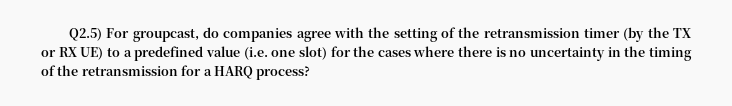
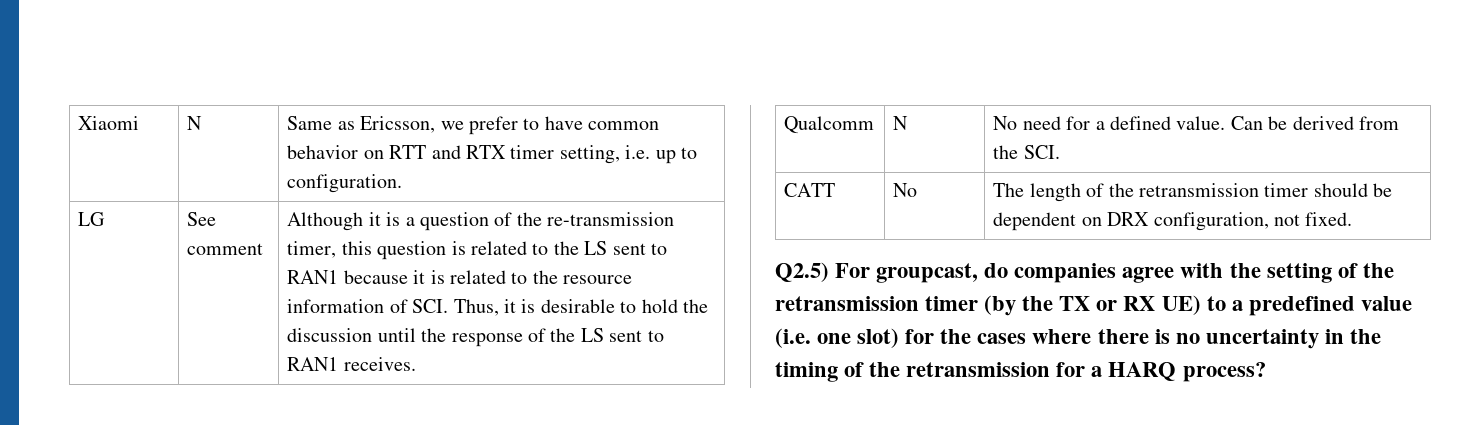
(69, 34) none -> [78,116,140,130] [187,116,203,130] [287,116,660,135] [287,145,698,164] [287,174,403,193] [78,212,106,226] [187,212,217,226] [187,243,264,255] [287,212,675,231] [287,241,668,260] [287,270,633,284] [287,299,709,316] [287,328,664,347] [287,357,416,371] [784,116,875,134] [893,116,909,130] [993,116,1400,130] [993,145,1060,159] [784,183,836,197] [893,183,918,197] [993,183,1393,202] [993,212,1353,231] Xiaomi | N | Same as Ericsson, we prefer to have common behavior on RTT and RTX timer setting, i.e. up to configuration. // LG | See comment | Although it is a question of the re-transmission timer, this question is related to the LS sent to RAN1 because it is related to the resource information of SCI. Thus, it is desirable to hold the discussion until the response of the LS sent to RAN1 receives. // Qualcomm | N | No need for a defined value. Can be derived from the SCI. // CATT | No | The length of the retransmission timer should be dependent on DRX configuration, not fixed. //

